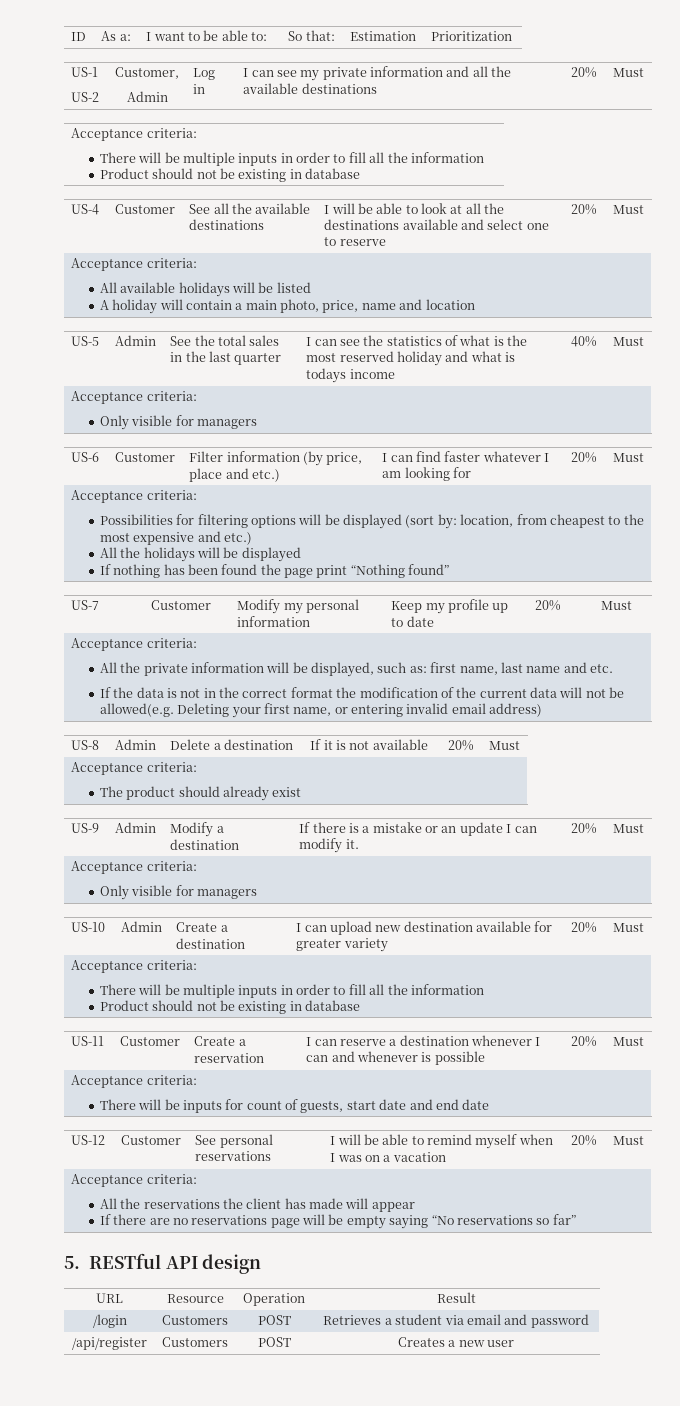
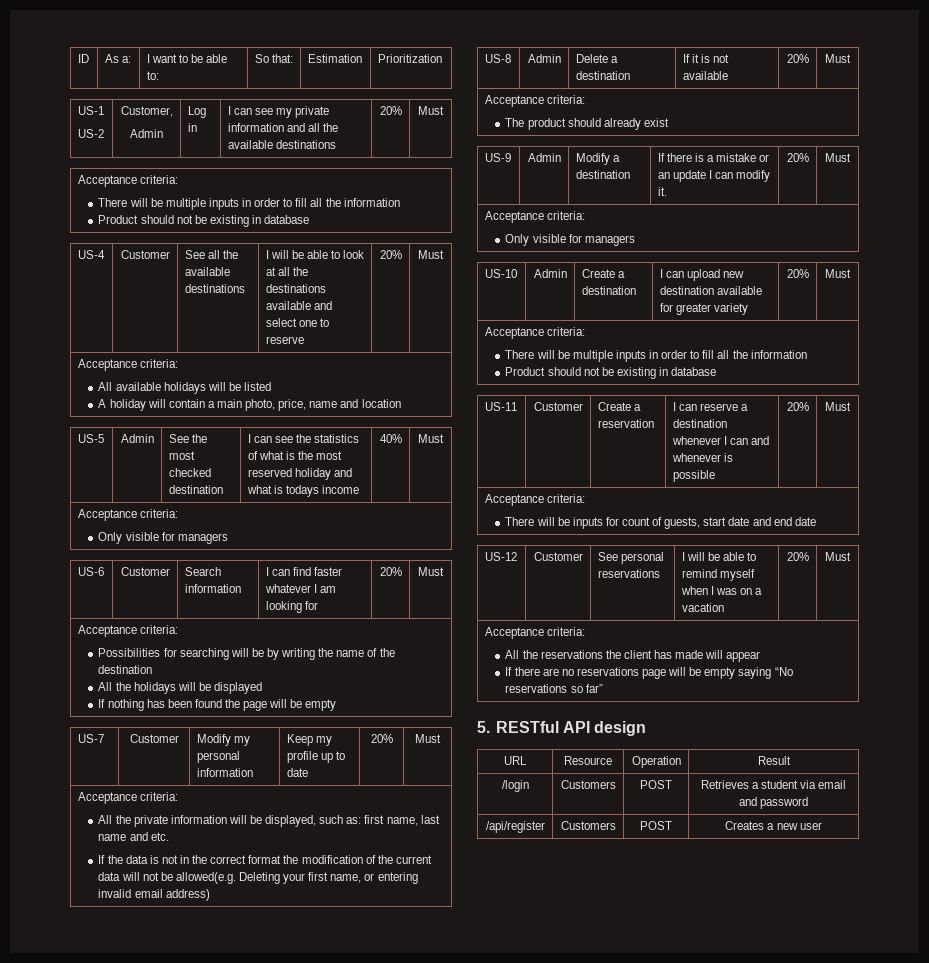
[217,335,280,346] [170,351,282,365] total sales in the last quarter -> [168,451,195,460] [168,468,211,477] [168,485,223,494] most checked destination
[189,451,363,466] [189,468,280,482] Filter information (by price, place and etc.) -> [184,567,221,576] [184,584,241,593] Search information
[197,514,644,529] [99,531,252,545] filtering options will be displayed (sort by: location, from cheapest to the most expensive and etc.) -> [179,648,395,660] [98,665,153,674] searching will be by writing the name of the destination
[316,564,450,578] print “Nothing found” -> [269,699,337,711] will be empty

